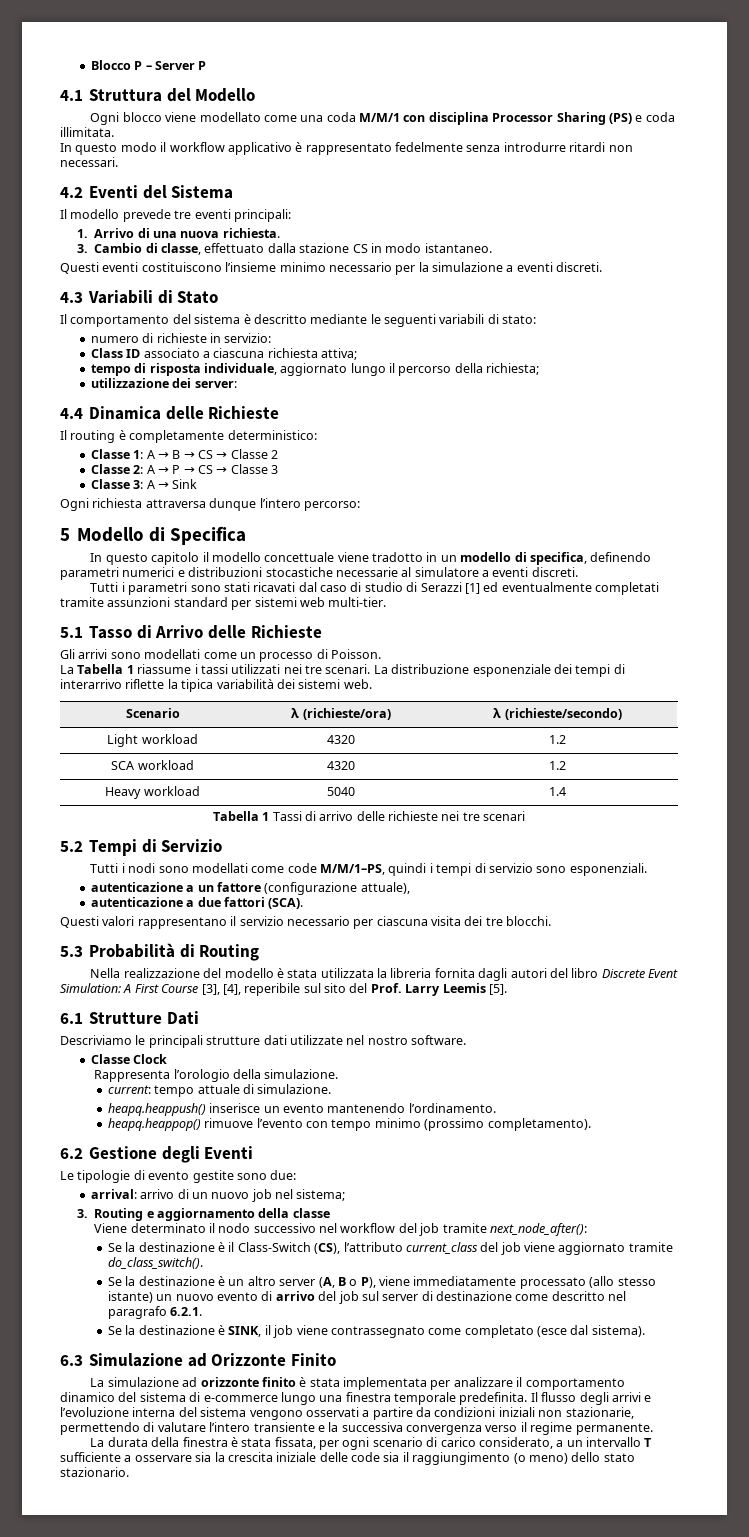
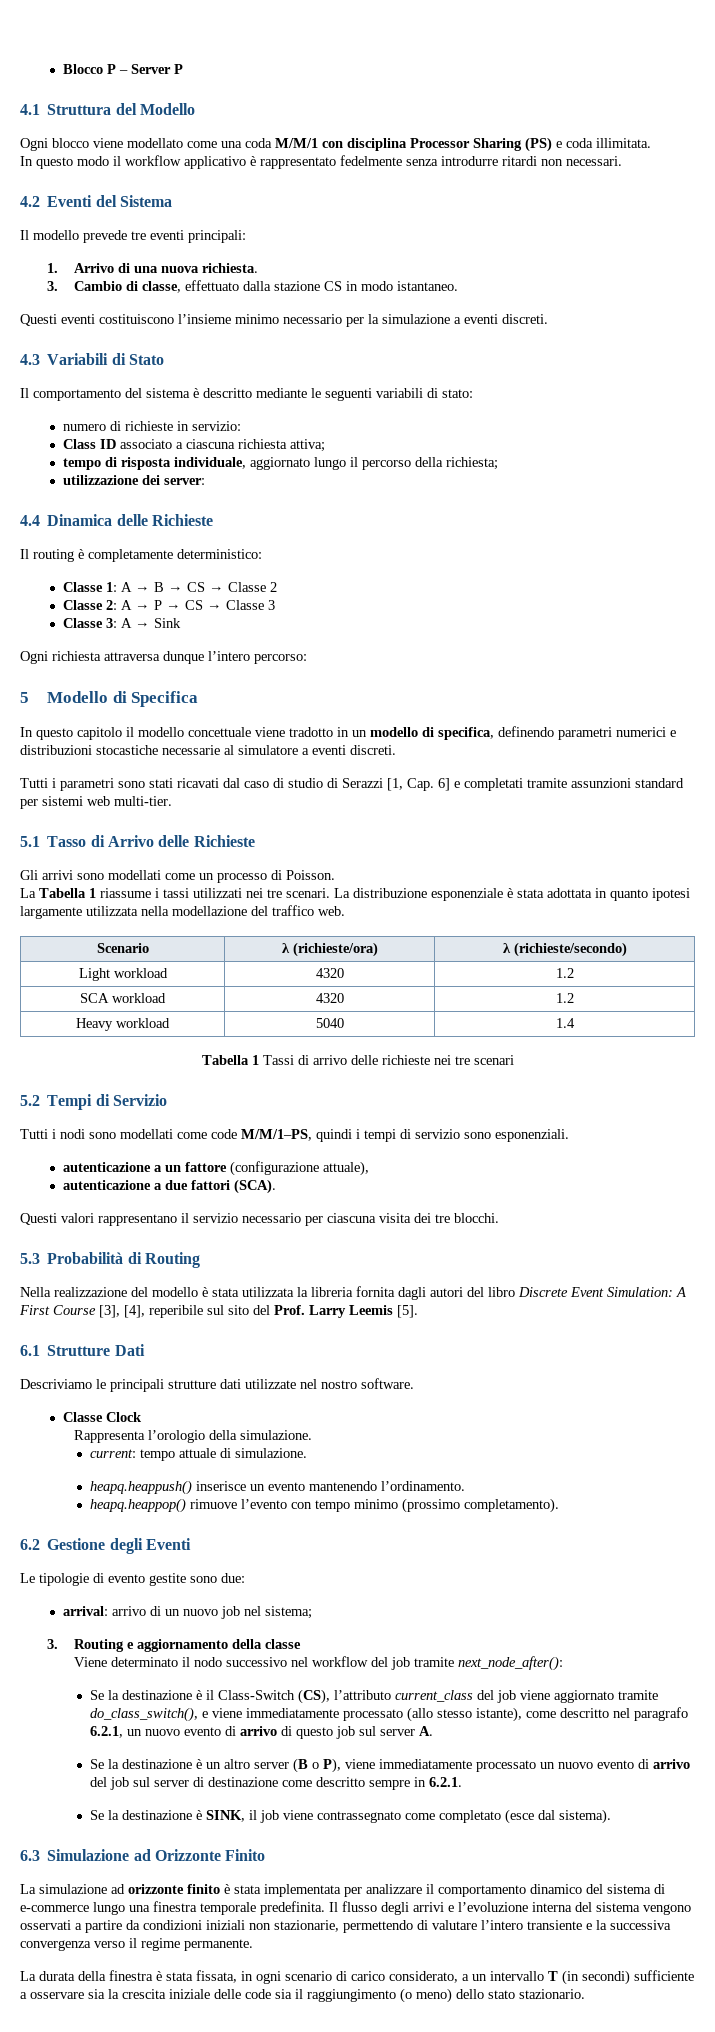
[464,582,592,594] [1] ed eventualmente -> [387,778,460,791] [1, Cap. 6] e
[553,664,625,677] [60,679,341,692] dei tempi di interarrivo riflette la tipica variabilità dei sistemi -> [507,888,690,901] [20,905,314,919] è stata adottata in quanto ipotesi largamente utilizzata nella modellazione del traffico
[107,1257,203,1269] do_class_switch(). -> [90,1707,689,1722] [90,1726,434,1739] do_class_switch(), e viene immediatamente processato (allo stesso istante), come descritto nel paragrafo 6.2.1, un nuovo evento di arrivo di questo job sul server A.
[318,1277,346,1288] (A, B -> [293,1758,309,1773] (B
[589,1276,656,1288] [107,1291,153,1303] (allo stesso istante) -> (537, 1766) none
[608,1291,627,1301] [107,1306,167,1319] nel paragrafo -> [369,1777,427,1790] sempre in
[319,1440,340,1450] per -> [241,1971,253,1981] in
(652, 1442) none -> [562,1970,630,1985] (in secondi)

